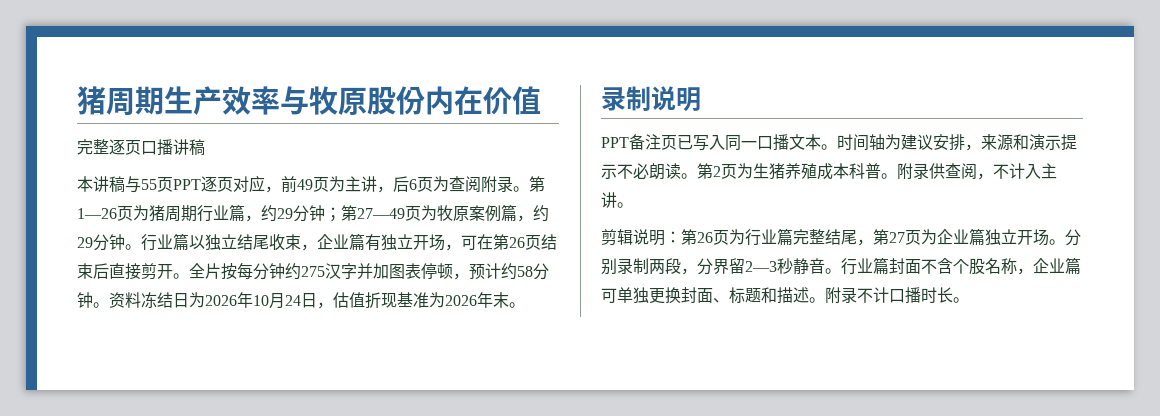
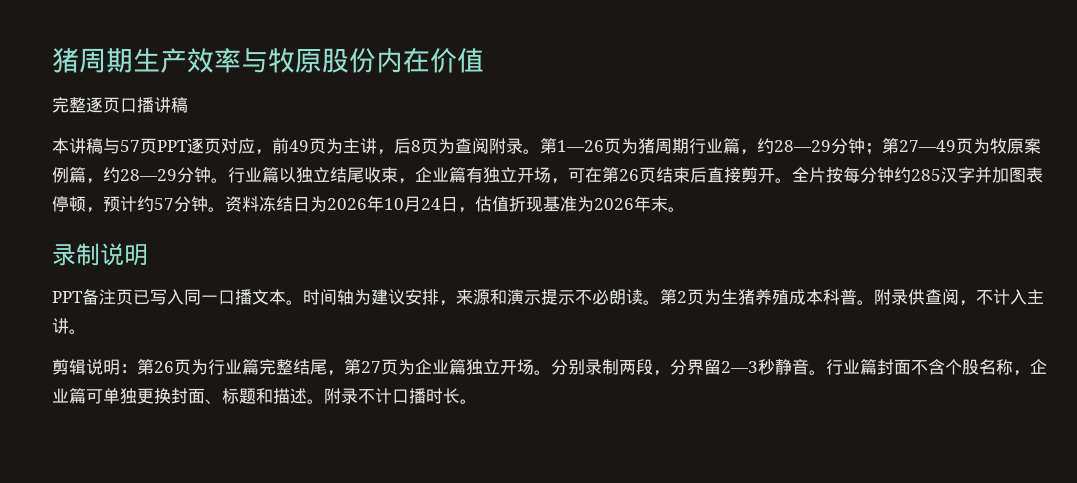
[141,179,157,190] 55 -> [120,140,140,152] 57
[409,179,417,190] 6 -> [411,140,421,152] 8
[277,208,293,219] 29 -> [774,140,831,152] 28—29
[77,237,93,248] 29 -> [120,169,177,181] 28—29
[301,266,325,277] 275 -> [911,169,941,181] 285
[517,266,533,277] 58 -> [154,198,174,210] 57

